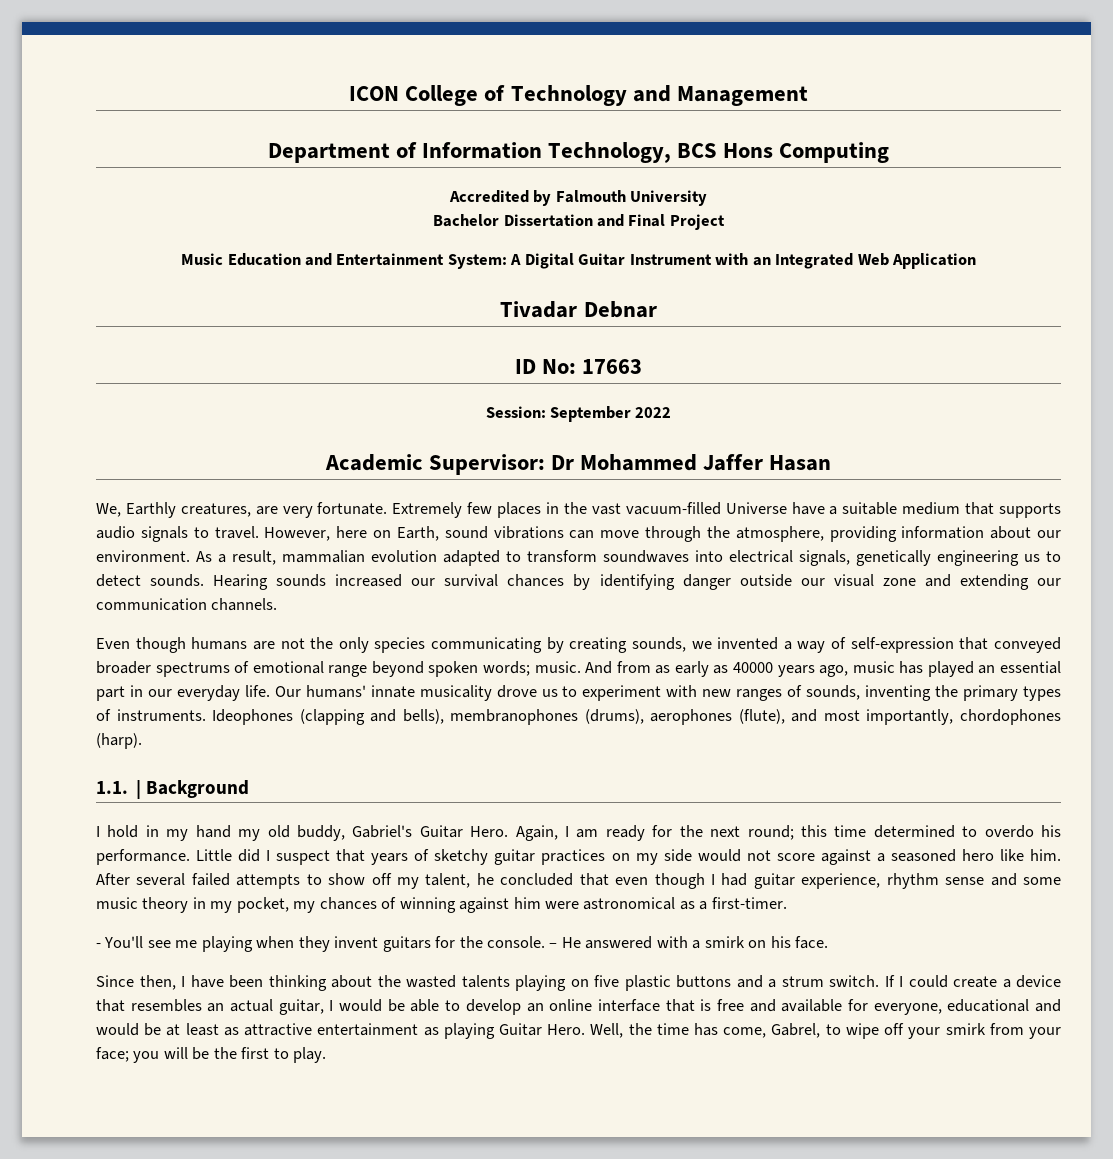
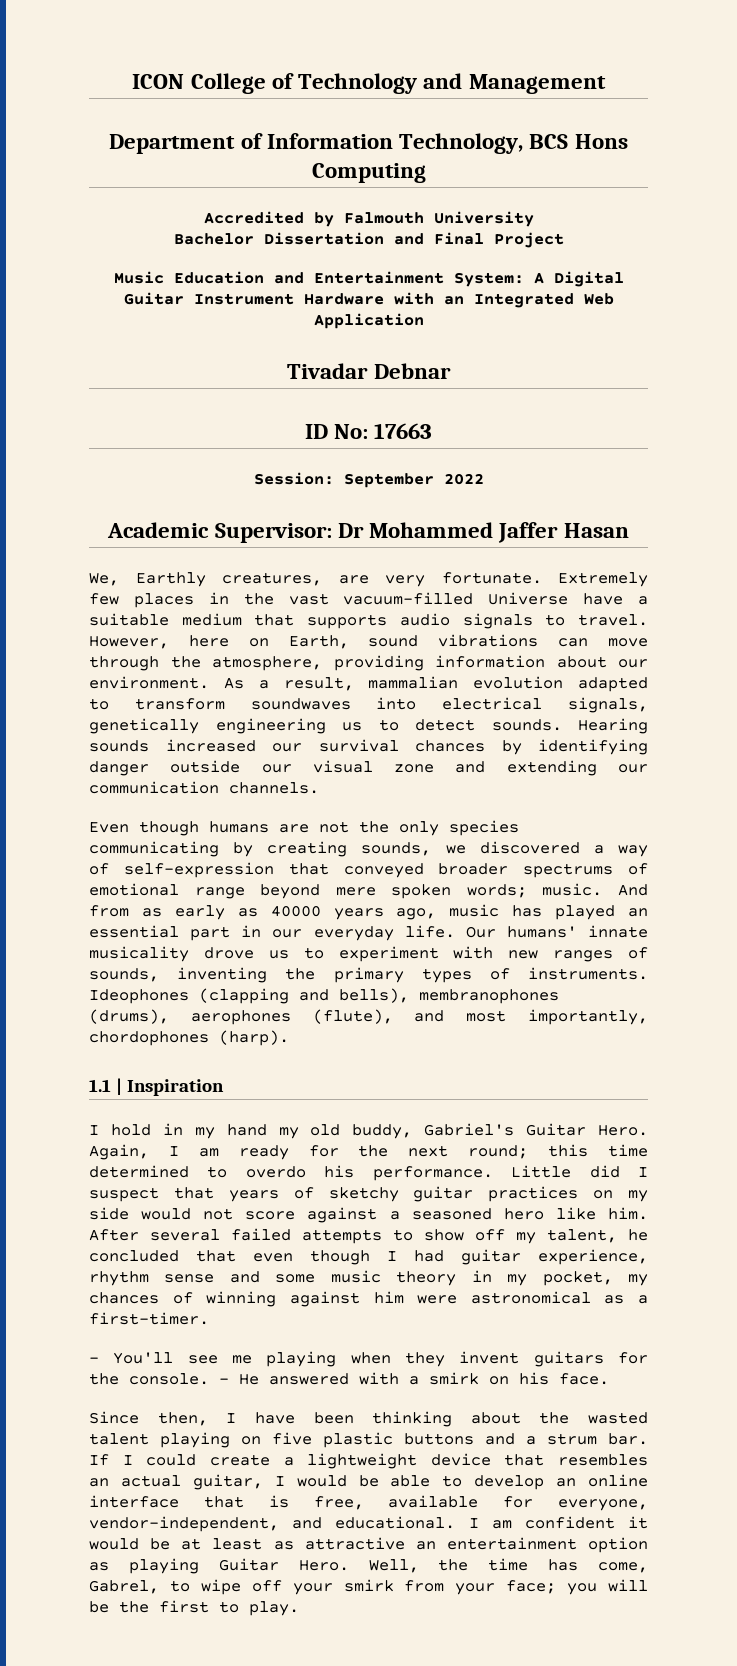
(712, 259) none -> [303,293,384,305] Hardware
[717,637,779,650] invented -> [479,841,580,854] discovered
(424, 669) none -> [335,887,376,896] mere
[96,780,250,799] 1.1. | Background -> [89,1078,224,1096] 1.1 | Inspiration
[461,975,510,988] talents -> [89,1433,149,1445] talent
[829,975,879,987] switch. -> [608,1433,648,1445] bar.
(1011, 983) none -> [307,1453,418,1469] lightweight
[716,999,776,1012] free and -> [313,1496,364,1510] free,
[947,999,1061,1012] educational and -> [89,1516,648,1532] vendor-independent, and educational. I am confident it
[317,1023,419,1036] entertainment -> [415,1537,648,1553] an entertainment option

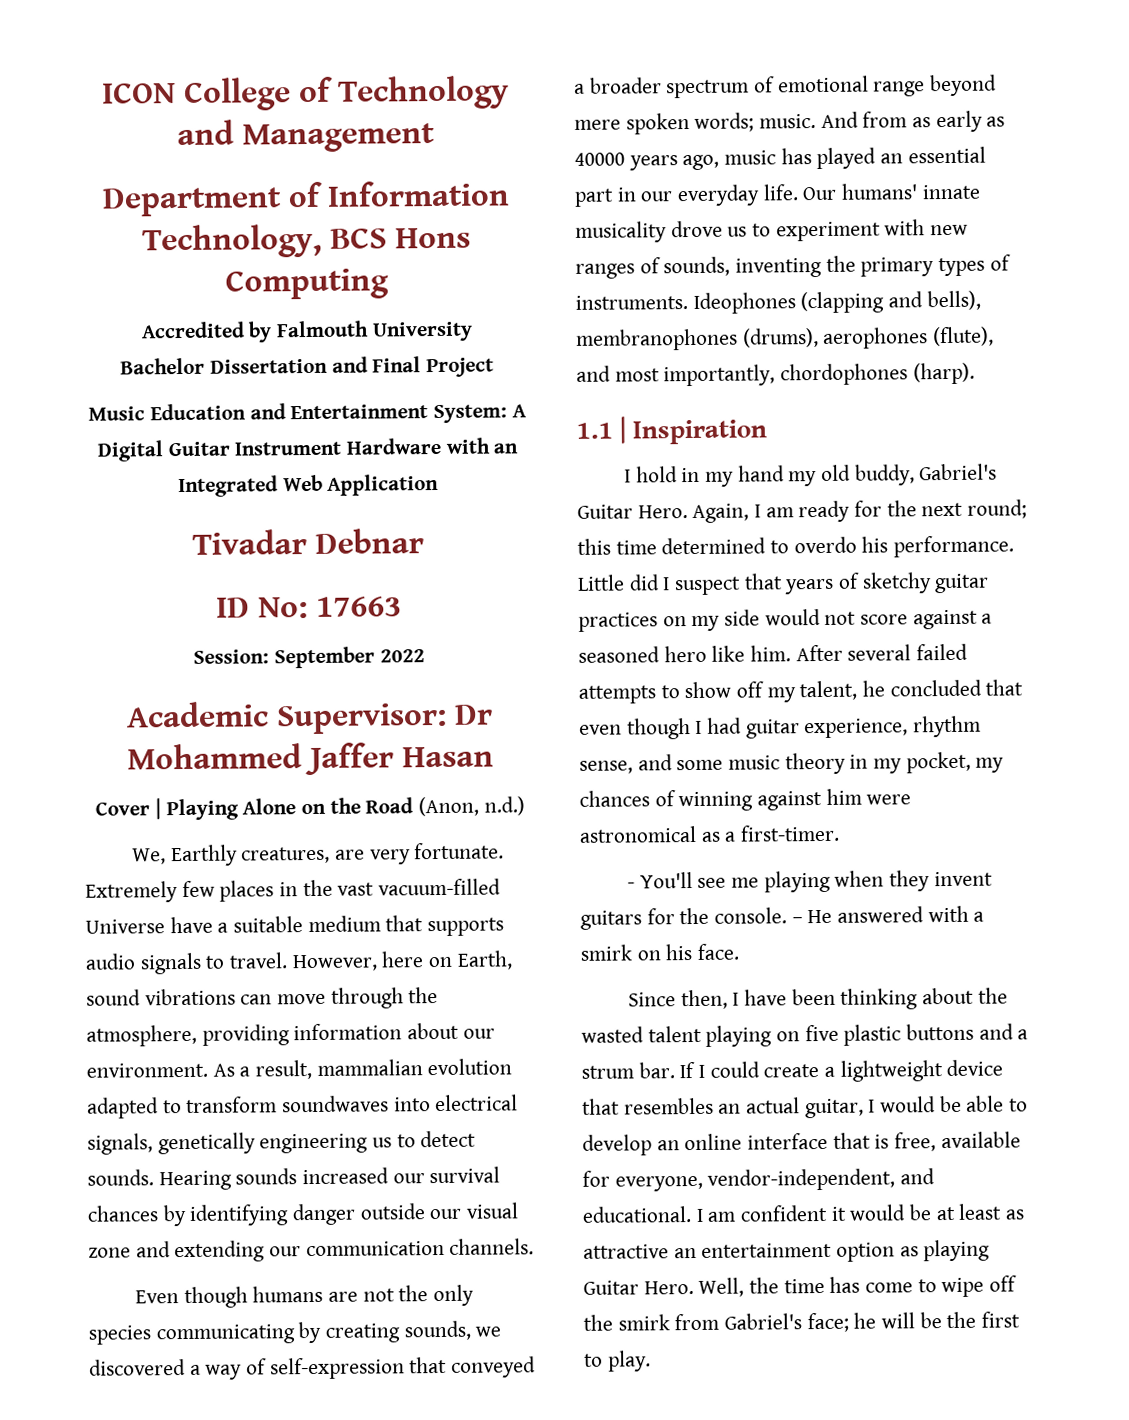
(629, 530) none -> [95,796,525,821] // Cover | Playing Alone on the Road (Anon, n.d.)
[438,863,614,878] broader spectrums -> [574,77,750,99] a broader spectrum
[164,1274,215,1283] sense -> [579,760,633,774] sense,
[598,1562,648,1573] [89,1580,159,1594] come, Gabrel, -> [865,1282,914,1293] come
[292,1583,333,1595] your -> [583,1314,613,1331] the
[455,1580,598,1595] your face; you -> [724,1312,877,1333] Gabriel's face; he

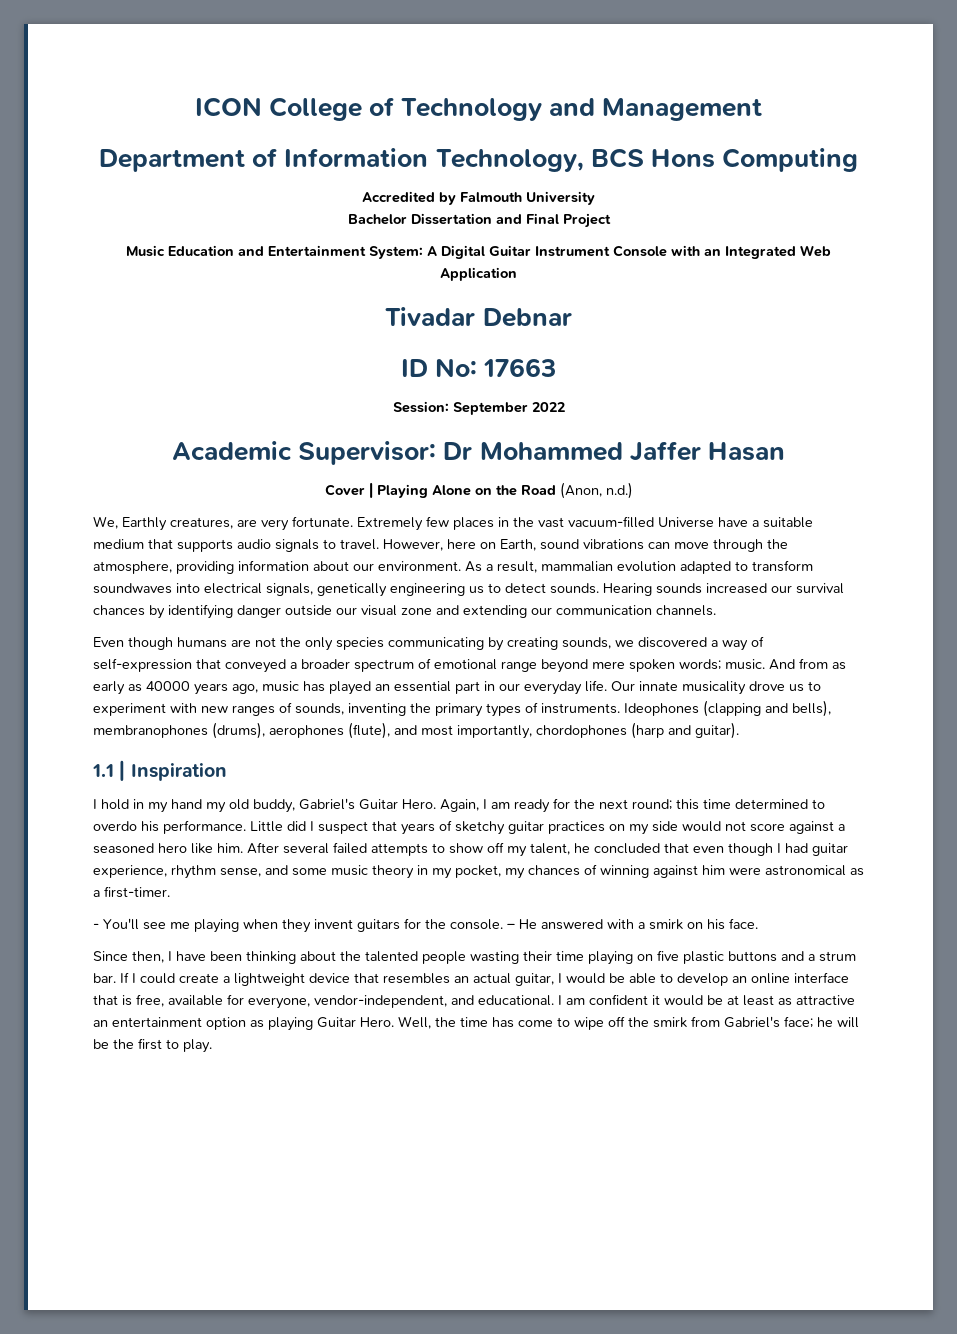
[345,437,441,455] Hardware -> [613,245,667,257] Console
[841,183,918,200] humans' -> (635, 686) none
[912,362,975,385] (harp). -> [631,722,739,739] (harp and guitar).
[581,1025,702,1043] wasted talent -> [365,951,584,964] talented people wasting their time

